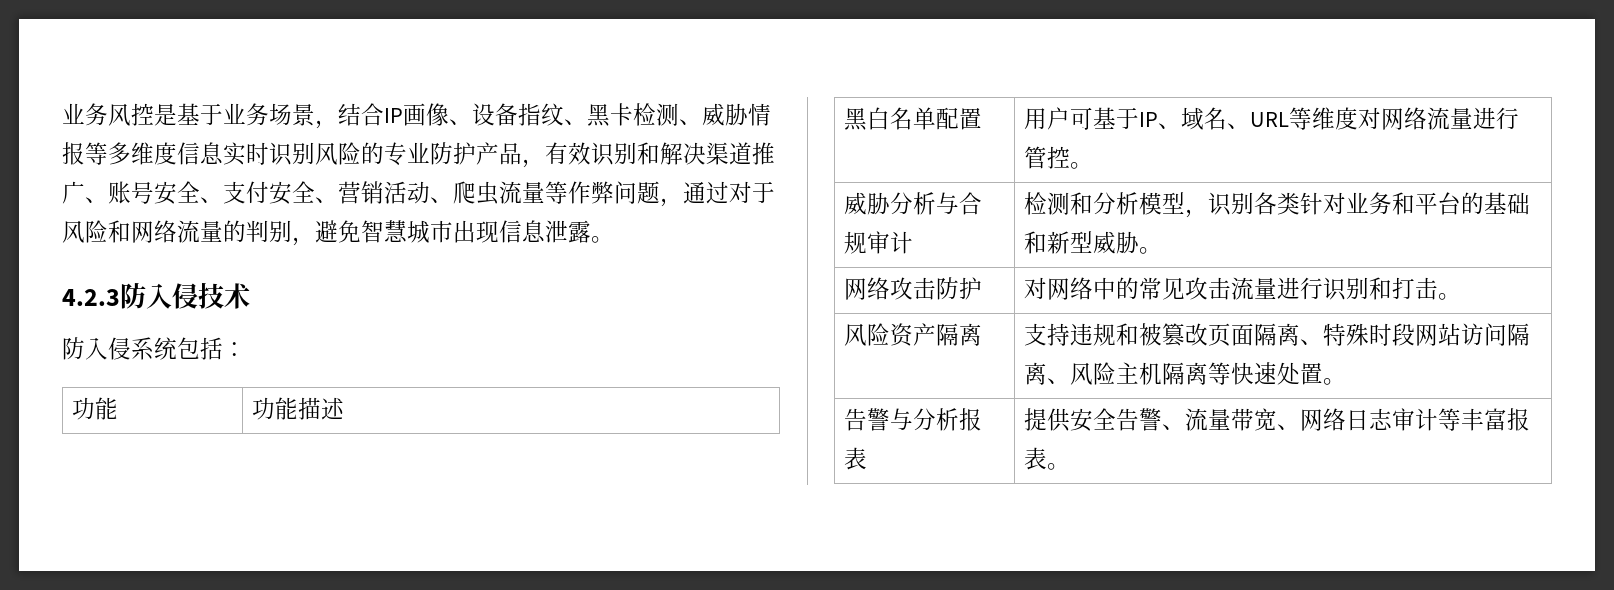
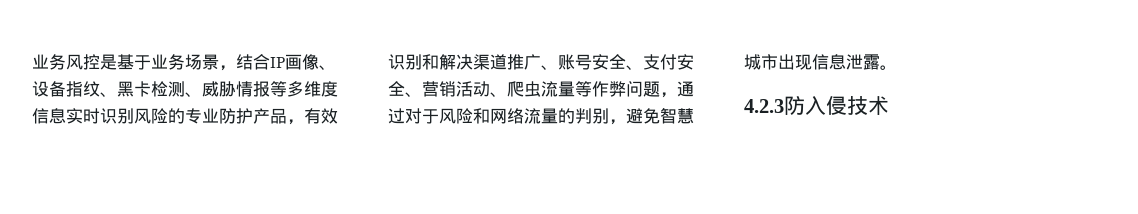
[62,337,246,360] [72,397,119,420] [252,397,345,420] [844,107,983,131] [1024,107,1520,130] [1024,146,1094,169] [844,192,983,215] [844,231,914,254] [1024,192,1531,218] [1024,231,1163,254] [844,277,983,300] [1024,277,1462,301] [844,323,983,347] [1024,323,1531,346] [1024,362,1347,385] [844,408,983,431] [844,447,868,470] [1024,408,1531,432] [1024,447,1071,470] // 防入侵系统包括： // 功能 | 功能描述 // 黑白名单配置 | 用户可基于IP、域名、URL等维度对网络流量进行管控。 // 威胁分析与合规审计 | 检测和分析模型，识别各类针对业务和平台的基础和新型威胁。 // 网络攻击防护 | 对网络中的常见攻击流量进行识别和打击。 // 风险资产隔离 | 支持违规和被篡改页面隔离、特殊时段网站访问隔离、风险主机隔离等快速处置。 // 告警与分析报表 | 提供安全告警、流量带宽、网络日志审计等丰富报表。 -> (889, 105) none

